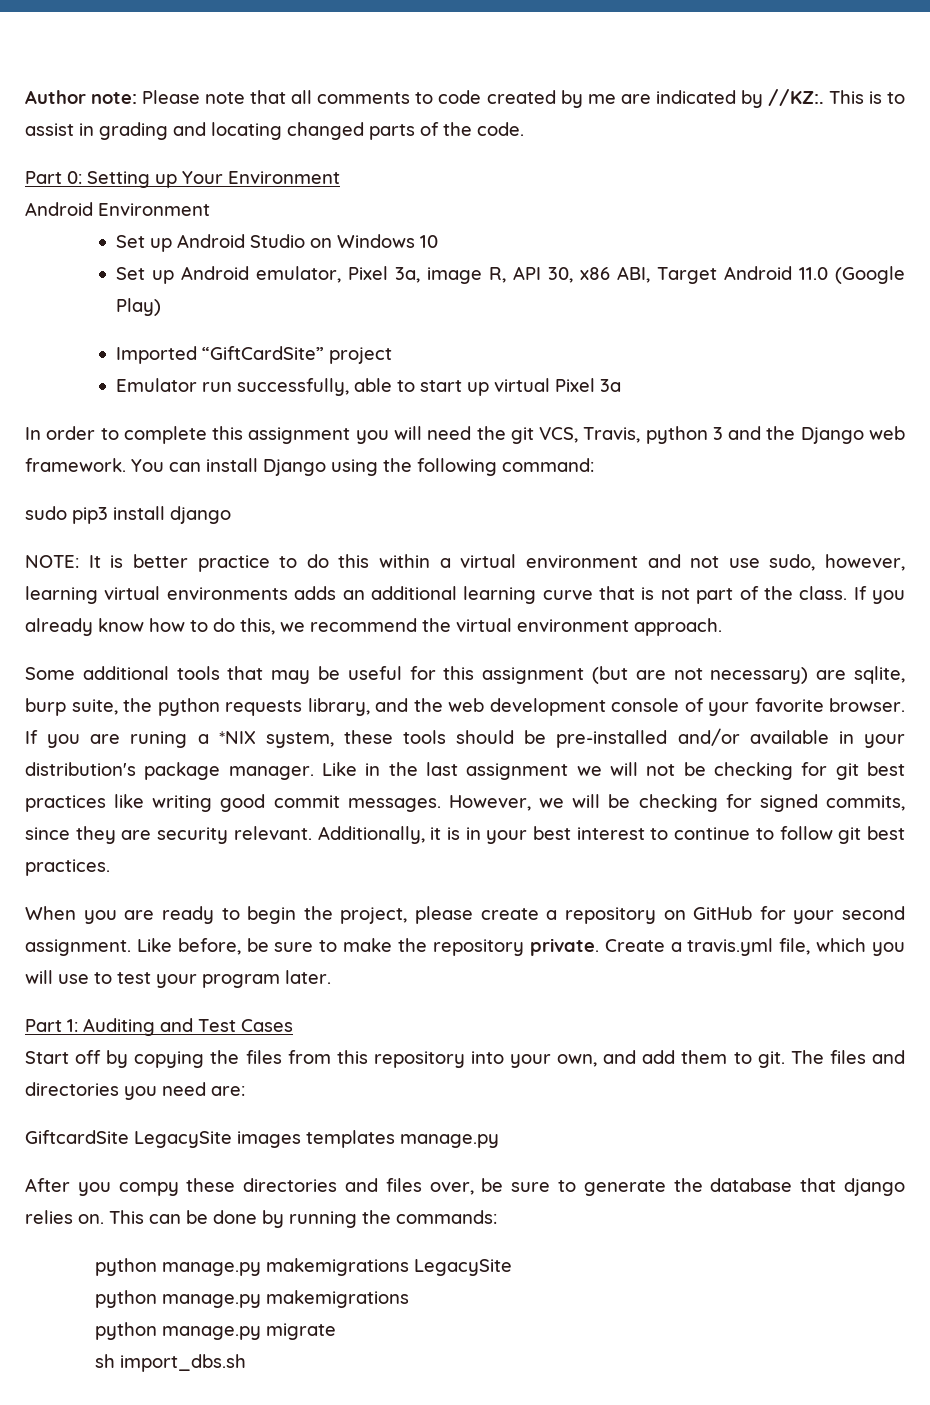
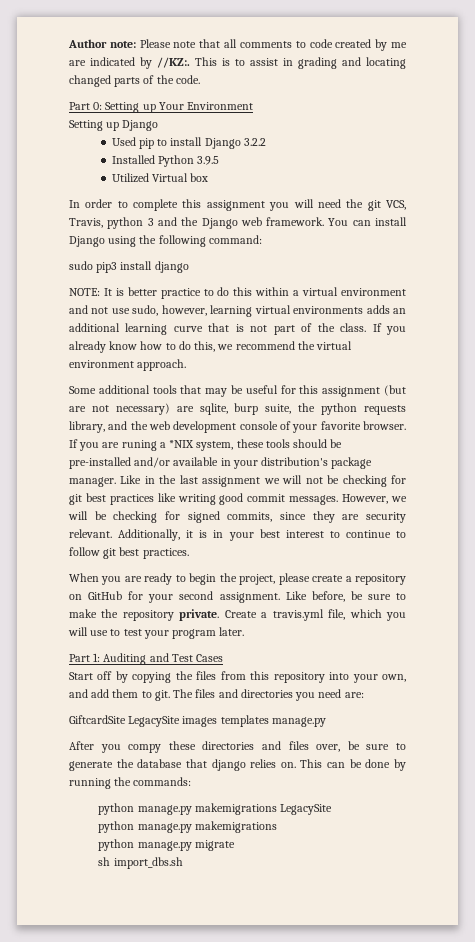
[25,202,210,216] [115,234,438,252] [115,266,905,284] [115,298,161,316] [115,346,392,364] [115,378,621,396] Android Environment // Set up Android Studio on Windows 10 // Set up Android emulator, Pixel 3a, image R, API 30, x86 ABI, Target Android 11.0 (Google Play) // Imported “GiftCardSite” project // Emulator run successfully, able to start up virtual Pixel 3a -> [69,120,159,131] [111,137,266,149] [111,155,220,167] [111,173,209,183] Setting up Django // Used pip to install Django 3.2.2 // Installed Python 3.9.5 // Utilized Virtual box

